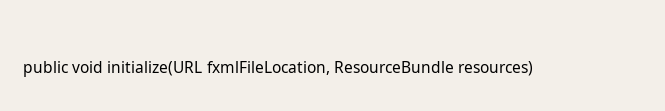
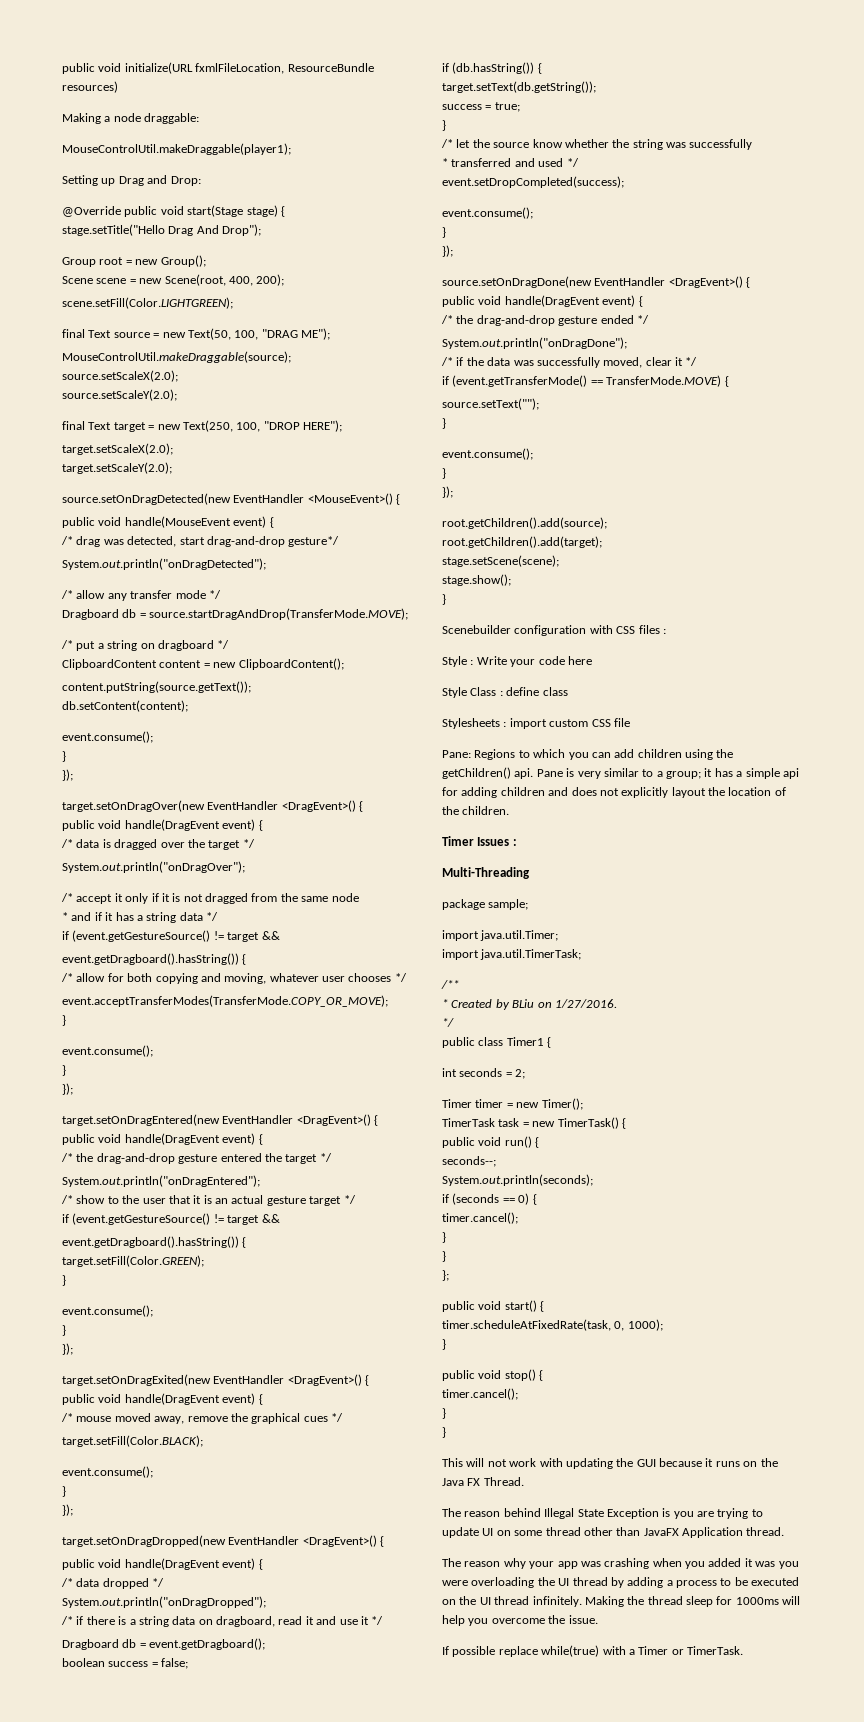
(533, 68) none -> [62,113,200,124] [62,143,291,155] [62,175,201,186] [62,205,285,217] [62,224,262,236] [62,255,206,267] [62,274,285,286] [62,297,233,309] [62,328,330,340] [62,351,291,363] [62,370,178,382] [62,389,177,401] [62,420,342,432] [62,443,173,455] [62,462,172,474] [62,493,401,505] [62,516,274,528] [61,536,340,547] [62,558,266,570] [61,590,221,601] [62,608,409,620] [61,640,230,651] [62,658,344,670] [62,681,251,693] [62,700,188,712] [62,731,153,743] [62,751,66,762] [62,769,73,781] [62,800,364,812] [62,819,263,831] [61,839,255,850] [62,861,245,873] [61,893,359,904] [62,912,218,923] [62,930,280,942] [62,953,247,965] [61,973,407,984] [62,995,388,1007] [62,1015,66,1026] [62,1045,153,1057] [62,1065,66,1076] [62,1083,73,1095] [62,1114,379,1126] [62,1133,263,1145] [61,1153,332,1164] [62,1175,260,1187] [61,1195,356,1206] [62,1213,280,1225] [62,1236,247,1248] [62,1255,204,1267] [62,1275,66,1286] [62,1305,153,1317] [62,1325,66,1336] [62,1343,73,1355] [62,1374,370,1386] [62,1393,263,1405] [61,1413,343,1424] [62,1435,203,1447] [62,1466,153,1478] [62,1486,66,1497] [62,1504,73,1516] [62,1535,385,1547] [62,1558,263,1570] [61,1578,165,1589] [62,1596,266,1608] [61,1616,384,1627] [62,1638,266,1650] [62,1658,189,1669] [442,62,542,74] [442,81,596,93] [442,102,520,112] [442,120,446,131] [441,139,753,150] [442,158,579,167] [442,176,624,188] [442,207,533,219] [442,227,446,238] [442,245,453,257] [442,276,751,288] [442,295,643,307] [441,315,649,326] [442,337,627,349] [441,357,698,368] [442,375,729,387] [442,398,539,410] [442,418,446,429] [442,448,533,460] [442,468,446,479] [442,486,453,498] [442,517,607,529] [442,536,602,548] [442,555,559,567] [442,574,511,586] [442,594,446,605] [442,625,666,636] [442,656,592,667] [442,687,568,698] [442,718,630,729] [442,749,734,760] [442,767,799,779] [442,787,786,798] [442,806,510,815] [442,836,517,846] [442,867,530,879] [442,899,529,910] [442,930,559,941] [442,949,582,960] [441,980,459,989] [442,999,617,1010] [442,1018,454,1027] [442,1037,552,1048] [442,1068,526,1079] [442,1098,583,1110] [442,1117,626,1129] [442,1136,540,1148] [442,1156,496,1167] [442,1174,593,1186] [442,1193,537,1205] [442,1212,518,1224] [442,1232,446,1243] [442,1251,446,1262] [442,1270,449,1281] [442,1300,545,1312] [442,1319,663,1331] [442,1339,446,1350] [442,1369,544,1381] [442,1388,518,1400] [442,1408,446,1419] [442,1427,446,1438] [442,1458,778,1469] [442,1477,524,1486] [442,1508,763,1519] [442,1527,785,1538] [442,1558,799,1569] [442,1577,800,1588] [442,1596,801,1607] [442,1615,598,1626] [442,1645,743,1657] // Making a node draggable: // MouseControlUtil.makeDraggable(player1); // Setting up Drag and Drop: // @Override public void start(Stage stage) { // stage.setTitle("Hello Drag And Drop"); // Group root = new Group(); // Scene scene = new Scene(root, 400, 200); // scene.setFill(Color.LIGHTGREEN); // final Text source = new Text(50, 100, "DRAG ME"); // MouseControlUtil.makeDraggable(source); // source.setScaleX(2.0); // source.setScaleY(2.0); // final Text target = new Text(250, 100, "DROP HERE"); // target.setScaleX(2.0); // target.setScaleY(2.0); // source.setOnDragDetected(new EventHandler <MouseEvent>() { // public void handle(MouseEvent event) { // /* drag was detected, start drag-and-drop gesture*/ // System.out.println("onDragDetected"); // /* allow any transfer mode */ // Dragboard db = source.startDragAndDrop(TransferMode.MOVE); // /* put a string on dragboard */ // ClipboardContent content = new ClipboardContent(); // content.putString(source.getText()); // db.setContent(content); // event.consume(); // } // }); // target.setOnDragOver(new EventHandler <DragEvent>() { // public void handle(DragEvent event) { // /* data is dragged over the target */ // System.out.println("onDragOver"); // /* accept it only if it is not dragged from the same node // * and if it has a string data */ // if (event.getGestureSource() != target && // event.getDragboard().hasString()) { // /* allow for both copying and moving, whatever user chooses */ // event.acceptTransferModes(TransferMode.COPY_OR_MOVE); // } // event.consume(); // } // }); // target.setOnDragEntered(new EventHandler <DragEvent>() { // public void handle(DragEvent event) { // /* the drag-and-drop gesture entered the target */ // System.out.println("onDragEntered"); // /* show to the user that it is an actual gesture target */ // if (event.getGestureSource() != target && // event.getDragboard().hasString()) { // target.setFill(Color.GREEN); // } // event.consume(); // } // }); // target.setOnDragExited(new EventHandler <DragEvent>() { // public void handle(DragEvent event) { // /* mouse moved away, remove the graphical cues */ // target.setFill(Color.BLACK); // event.consume(); // } // }); // target.setOnDragDropped(new EventHandler <DragEvent>() { // public void handle(DragEvent event) { // /* data dropped */ // System.out.println("onDragDropped"); // /* if there is a string data on dragboard, read it and use it */ // Dragboard db = event.getDragboard(); // boolean success = false; // if (db.hasString()) { // target.setText(db.getString()); // success = true; // } // /* let the source know whether the string was successfully // * transferred and used */ // event.setDropCompleted(success); // event.consume(); // } // }); // source.setOnDragDone(new EventHandler <DragEvent>() { // public void handle(DragEvent event) { // /* the drag-and-drop gesture ended */ // System.out.println("onDragDone"); // /* if the data was successfully moved, clear it */ // if (event.getTransferMode() == TransferMode.MOVE) { // source.setText(""); // } // event.consume(); // } // }); // root.getChildren().add(source); // root.getChildren().add(target); // stage.setScene(scene); // stage.show(); // } // Scenebuilder configuration with CSS files : // Style : Write your code here // Style Class : define class // Stylesheets : import custom CSS file // Pane: Regions to which you can add children using the getChildren() api. Pane is very similar to a group; it has a simple api for adding children and does not explicitly layout the location of the children. // Timer Issues : // Multi-Threading // package sample; // import java.util.Timer; // import java.util.TimerTask; // /** // * Created by BLiu on 1/27/2016. // */ // public class Timer1 { // int seconds = 2; // Timer timer = new Timer(); // TimerTask task = new TimerTask() { // public void run() { // seconds--; // System.out.println(seconds); // if (seconds == 0) { // timer.cancel(); // } // } // }; // public void start() { // timer.scheduleAtFixedRate(task, 0, 1000); // } // public void stop() { // timer.cancel(); // } // } // This will not work with updating the GUI because it runs on the Java FX Thread. // The reason behind Illegal State Exception is you are trying to update UI on some thread other than JavaFX Application thread. // The reason why your app was crashing when you added it was you were overloading the UI thread by adding a process to be executed on the UI thread infinitely. Making the thread sleep for 1000ms will help you overcome the issue. // If possible replace while(true) with a Timer or TimerTask.

